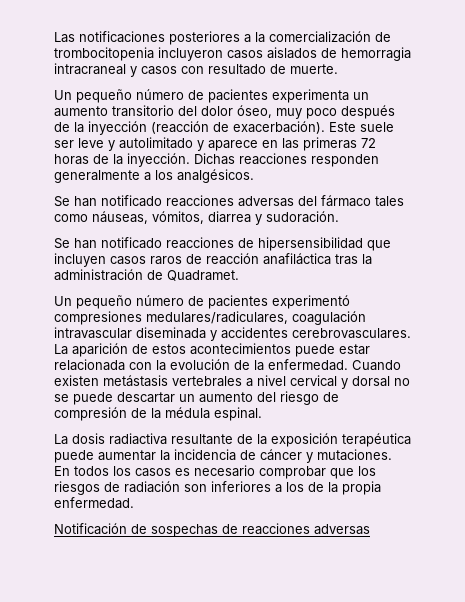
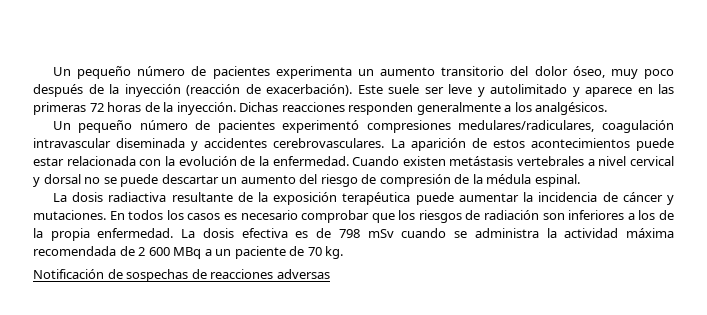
[54,31,391,45] [54,47,411,61] [54,63,338,77] Las notificaciones posteriores a la comercialización de trombocitopenia incluyeron casos aislados de hemorragia intracraneal y casos con resultado de muerte. // -> (52, 71) none
[54,195,404,207] [54,211,339,225] [54,237,391,251] [54,253,372,267] [54,269,239,281] // Se han notificado reacciones adversas del fármaco tales como náuseas, vómitos, diarrea y sudoración. // Se han notificado reacciones de hipersensibilidad que incluyen casos raros de reacción anafiláctica tras la administración de Quadramet. -> (608, 108) none
(134, 503) none -> [181,228,675,238] [33,246,344,259] La dosis efectiva es de 798 mSv cuando se administra la actividad máxima recomendada de 2 600 MBq a un paciente de 70 kg.

